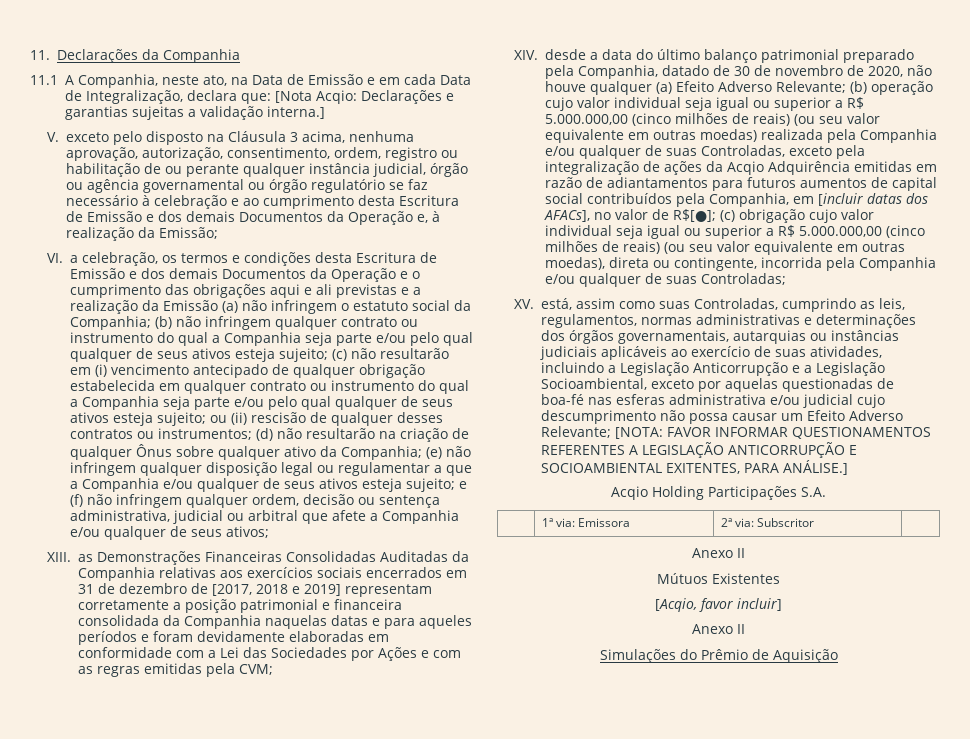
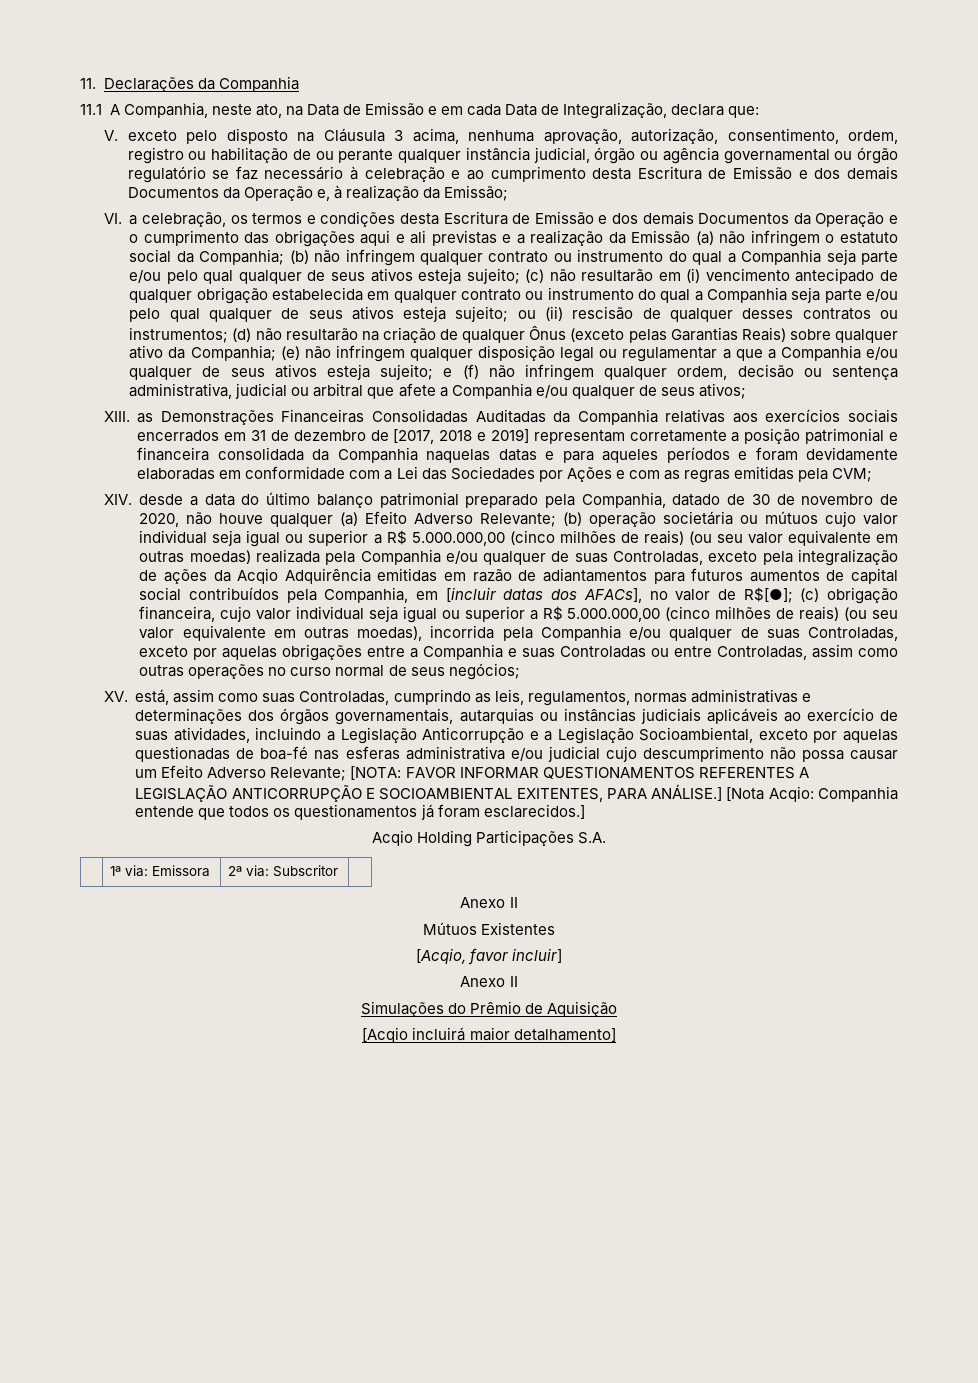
[274,90,454,104] [64,106,325,120] [Nota Acqio: Declarações e garantias sujeitas a validação interna.] -> (760, 112) none
(172, 450) none -> [570,327,786,343] (exceto pelas Garantias Reais)
(933, 88) none -> [663,511,819,525] societária ou mútuos
(805, 216) none -> [139,606,216,622] financeira,
[608,257,757,271] direta ou contingente, -> (423, 633) none
[700,273,786,285] Controladas; -> [807,627,898,641] [139,644,898,661] [139,663,520,680] Controladas, exceto por aquelas obrigações entre a Companhia e suas Controladas ou entre Controladas, assim como outras operações no curso normal de seus negócios;
(848, 467) none -> [726,786,898,802] [135,804,585,820] [Nota Acqio: Companhia entende que todos os questionamentos já foram esclarecidos.]
(838, 656) none -> [362,1027,616,1043] // [Acqio incluirá maior detalhamento]

